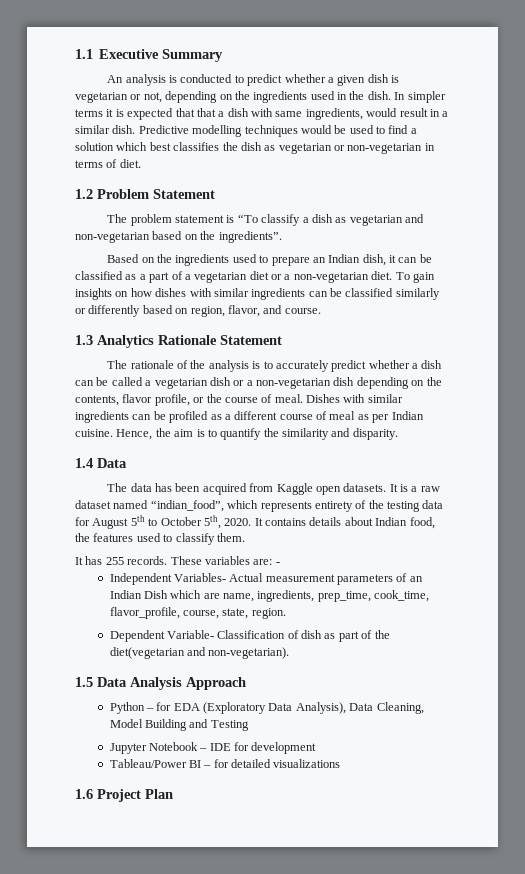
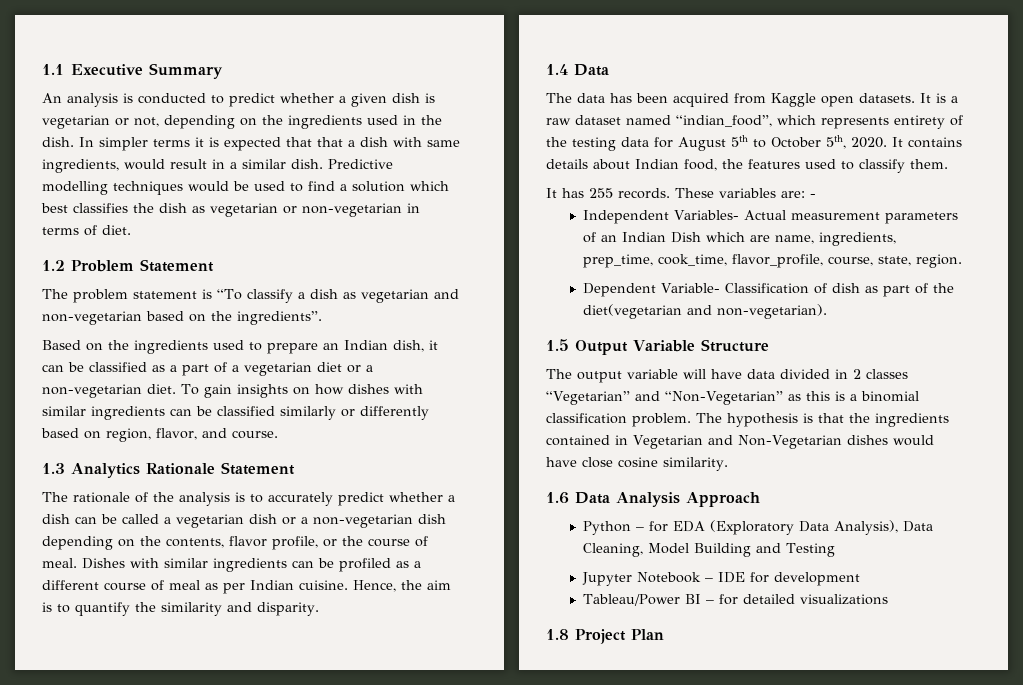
(93, 682) none -> [575,339,769,355] [546,369,908,383] [546,391,919,405] [546,413,949,427] [546,435,934,449] [546,457,728,471] [546,492,569,504] Output Variable Structure // The output variable will have data divided in 2 classes “Vegetarian” and “Non-Vegetarian” as this is a binomial classification problem. The hypothesis is that the ingredients contained in Vegetarian and Non-Vegetarian dishes would have close cosine similarity. // 1.6
[75,789,93,799] 1.6 -> [546,629,569,640] 1.8

